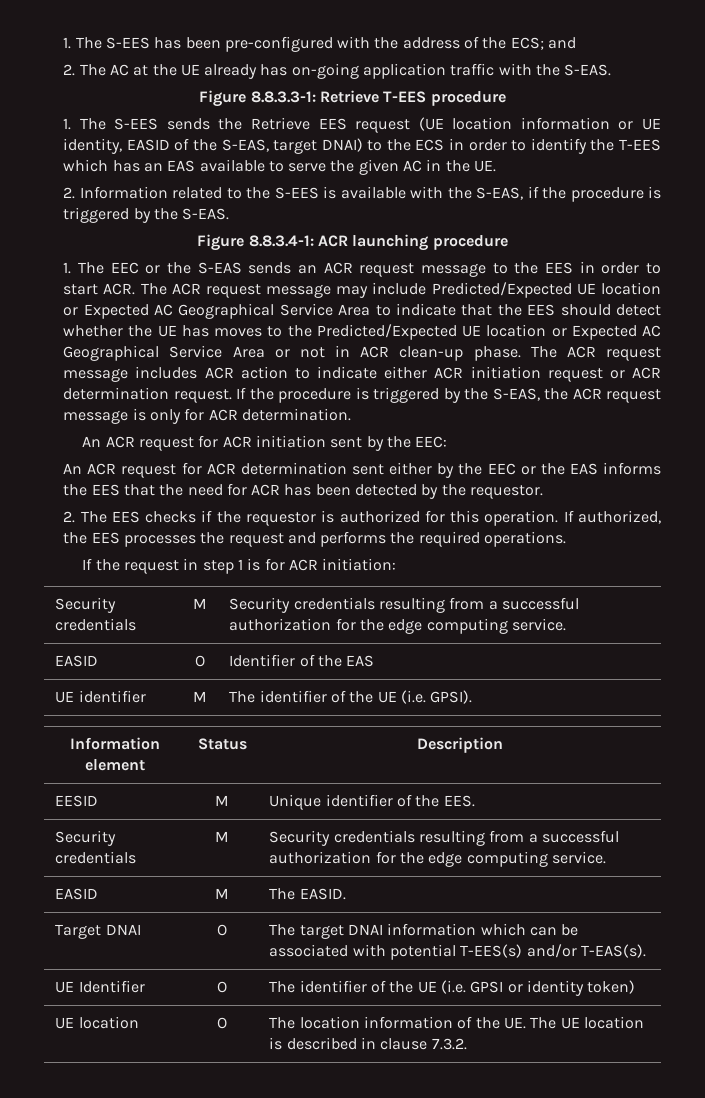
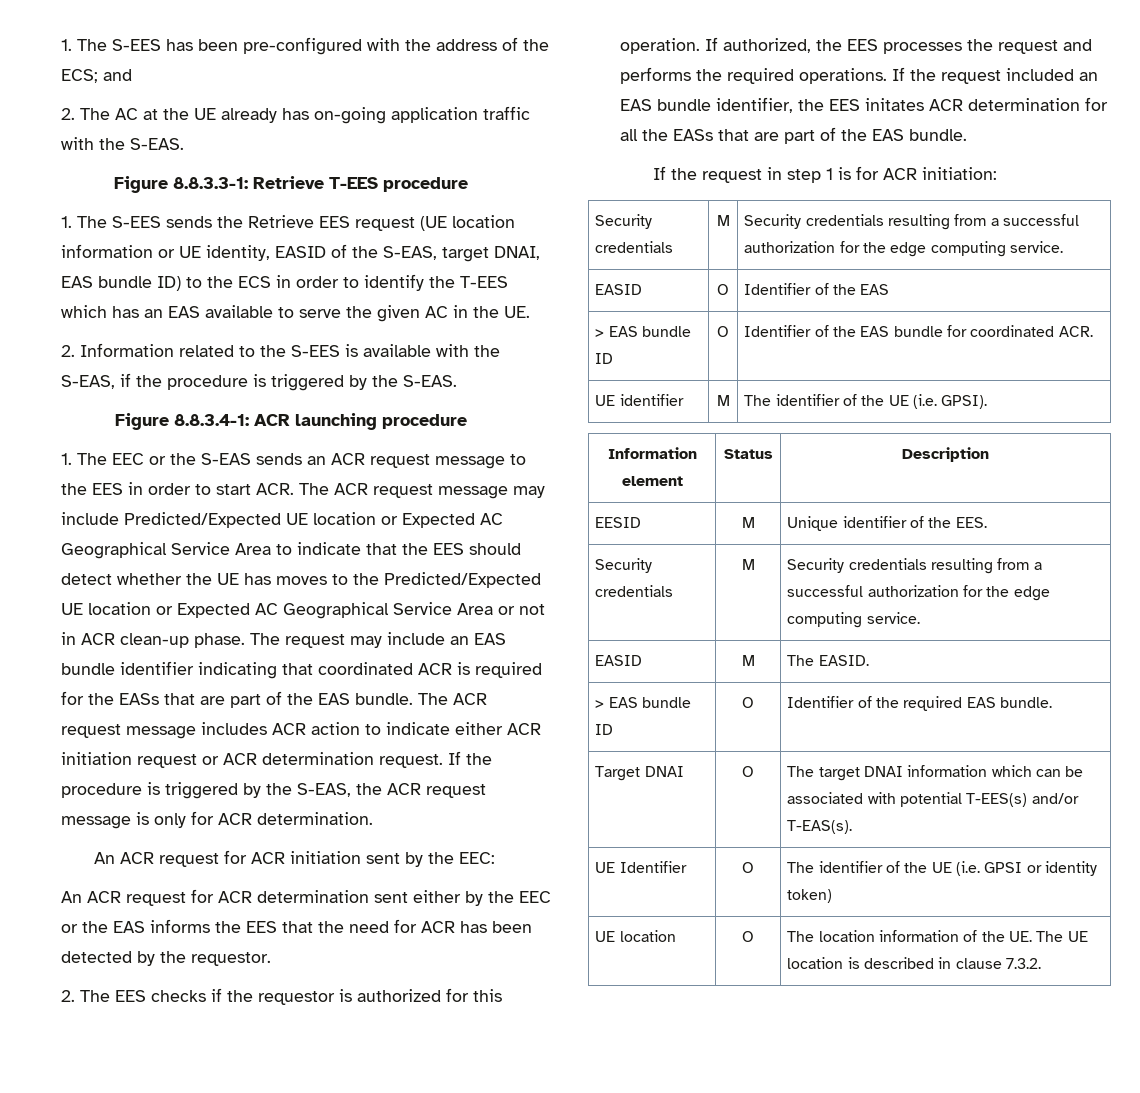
[321,138,363,152] DNAI) -> [494,246,541,260] [61,276,182,291] DNAI, EAS bundle ID)
(557, 352) none -> [285,632,507,648] [61,661,543,679] [61,691,449,708] request may include an EAS bundle identifier indicating that coordinated ACR is required for the EASs that are part of the EAS bundle. The
(567, 539) none -> [892,67,1099,84] [620,97,1109,113] [620,127,968,144] If the request included an EAS bundle identifier, the EES initates ACR determination for all the EASs that are part of the EAS bundle.
(375, 661) none -> [595,326,692,337] [595,353,614,364] [717,326,729,337] [744,325,1093,337] // > EAS bundle ID | O | Identifier of the EAS bundle for coordinated ACR.
(346, 894) none -> [595,697,692,708] [595,724,614,735] [742,697,754,708] [787,696,1053,711] // > EAS bundle ID | O | Identifier of the required EAS bundle.

